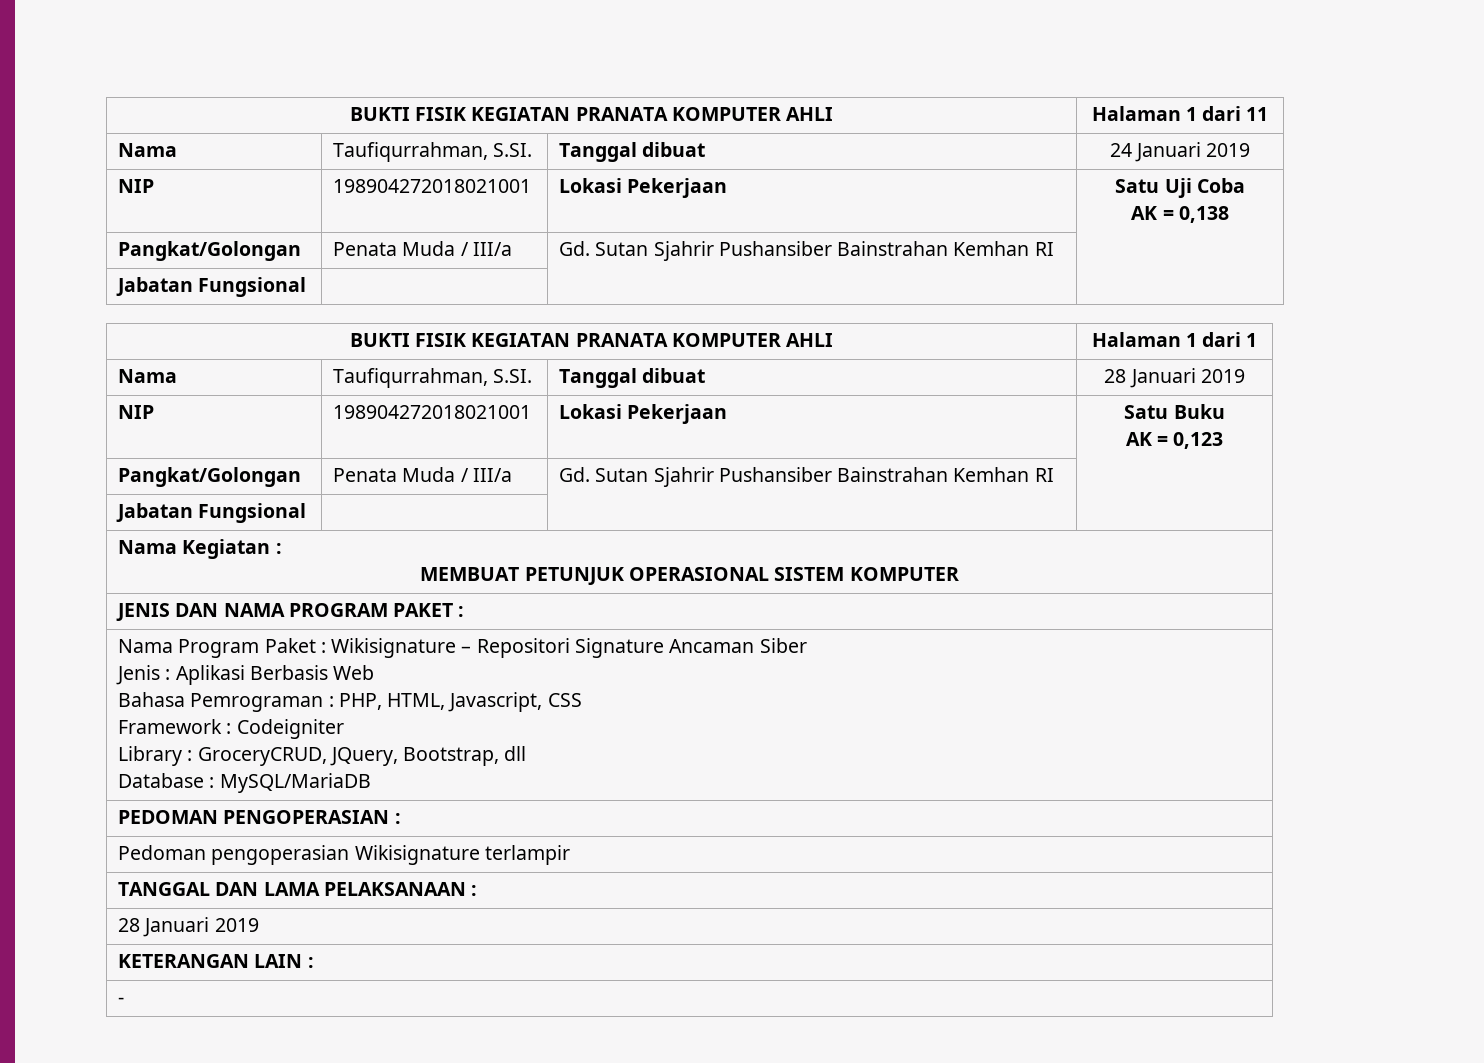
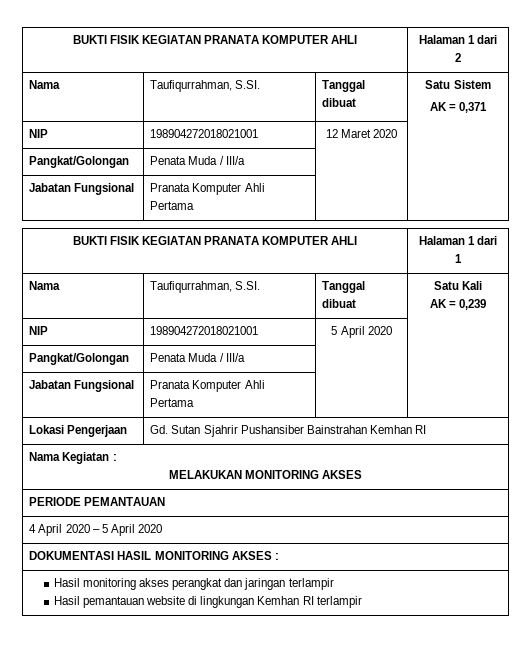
[349,107,834,121] [1091,106,1269,121] [118,143,178,157] [333,142,533,162] [559,142,706,162] [1109,142,1251,162] [118,179,155,193] [333,179,532,193] [559,178,728,198] [1115,178,1245,198] [1131,206,1229,223] [118,241,302,261] [333,241,512,256] [559,241,1054,261] [116,277,307,297] BUKTI FISIK KEGIATAN PRANATA KOMPUTER AHLI | Halaman 1 dari 11 // Nama | Taufiqurrahman, S.SI. | Tanggal dibuat | 24 Januari 2019 // NIP | 198904272018021001 | Lokasi Pekerjaan | Satu Uji Coba // AK = 0,138 // Pangkat/Golongan | Penata Muda / III/a | Gd. Sutan Sjahrir Pushansiber Bainstrahan Kemhan RI | // Jabatan Fungsional | -> [72,35,358,44] [418,35,498,44] [455,53,461,62] [29,80,61,89] [150,80,261,92] [322,80,366,92] [322,98,357,107] [425,80,491,89] [429,102,488,113] [29,129,49,138] [150,129,259,138] [325,129,398,138] [29,156,130,168] [150,156,245,165] [29,183,135,195] [150,183,265,195] [150,201,195,210] BUKTI FISIK KEGIATAN PRANATA KOMPUTER AHLI | Halaman 1 dari 2 // Nama | Taufiqurrahman, S.SI. | Tanggal dibuat | Satu Sistem // AK = 0,371 // NIP | 198904272018021001 | 12 Maret 2020 | // Pangkat/Golongan | Penata Muda / III/a | | // Jabatan Fungsional | Pranata Komputer Ahli Pertama
[1104,368,1245,388] [118,405,155,419] [333,405,532,419] [559,404,728,424] [1124,404,1225,419] [1125,432,1224,449] [118,467,302,487] [333,467,512,482] [559,467,1054,487] [116,503,307,523] 28 Januari 2019 // NIP | 198904272018021001 | Lokasi Pekerjaan | Satu Buku // AK = 0,123 // Pangkat/Golongan | Penata Muda / III/a | Gd. Sutan Sjahrir Pushansiber Bainstrahan Kemhan RI | // Jabatan Fungsional | | | -> [433,281,483,290] [429,299,487,310] [29,326,49,335] [150,326,259,335] [331,326,392,338] [29,353,130,365] [150,353,245,362] [29,380,135,392] [150,380,265,392] [150,398,195,407] [29,425,128,437] [150,425,426,437] Satu Kali // AK = 0,239 // NIP | 198904272018021001 | 5 April 2020 | // Pangkat/Golongan | Penata Muda / III/a | | // Jabatan Fungsional | Pranata Komputer Ahli Pertama | | // Lokasi Pengerjaan | Gd. Sutan Sjahrir Pushansiber Bainstrahan Kemhan RI
[420,567,959,585] [116,603,465,621] [118,638,807,658] [116,665,375,685] [118,692,582,712] [118,719,344,739] [118,746,527,766] [118,773,371,793] [118,810,401,824] [118,845,570,865] [118,882,478,896] [118,917,259,937] [118,954,314,968] [118,997,125,1004] MEMBUAT PETUNJUK OPERASIONAL SISTEM KOMPUTER // JENIS DAN NAMA PROGRAM PAKET : // Nama Program Paket : Wikisignature – Repositori Signature Ancaman Siber // Jenis : Aplikasi Berbasis Web // Bahasa Pemrograman : PHP, HTML, Javascript, CSS // Framework : Codeigniter // Library : GroceryCRUD, JQuery, Bootstrap, dll // Database : MySQL/MariaDB // PEDOMAN PENGOPERASIAN : // Pedoman pengoperasian Wikisignature terlampir // TANGGAL DAN LAMA PELAKSANAAN : // 28 Januari 2019 // KETERANGAN LAIN : // - -> [168,470,363,479] [29,497,166,506] [29,524,162,536] [29,551,279,560] [53,578,334,590] [53,596,362,608] MELAKUKAN MONITORING AKSES // PERIODE PEMANTAUAN // 4 April 2020 – 5 April 2020 // DOKUMENTASI HASIL MONITORING AKSES : // Hasil monitoring akses perangkat dan jaringan terlampir // Hasil pemantauan website di lingkungan Kemhan RI terlampir

